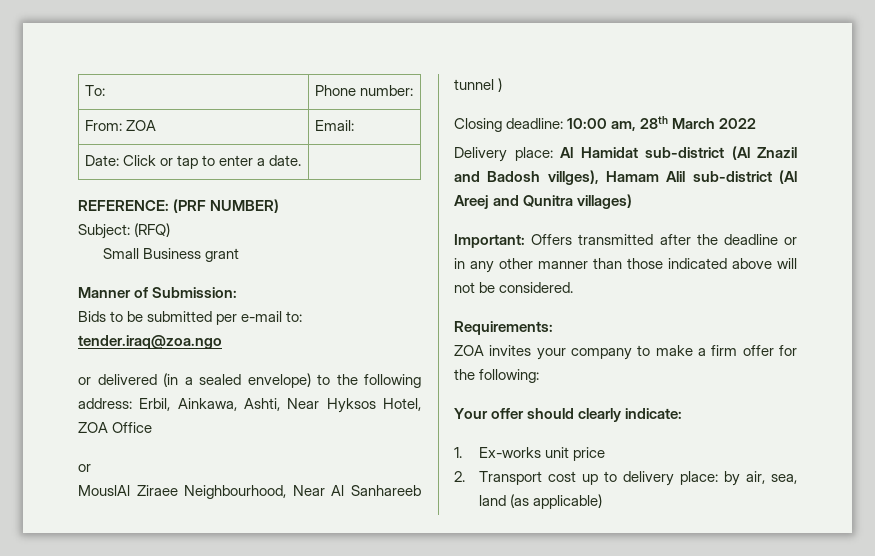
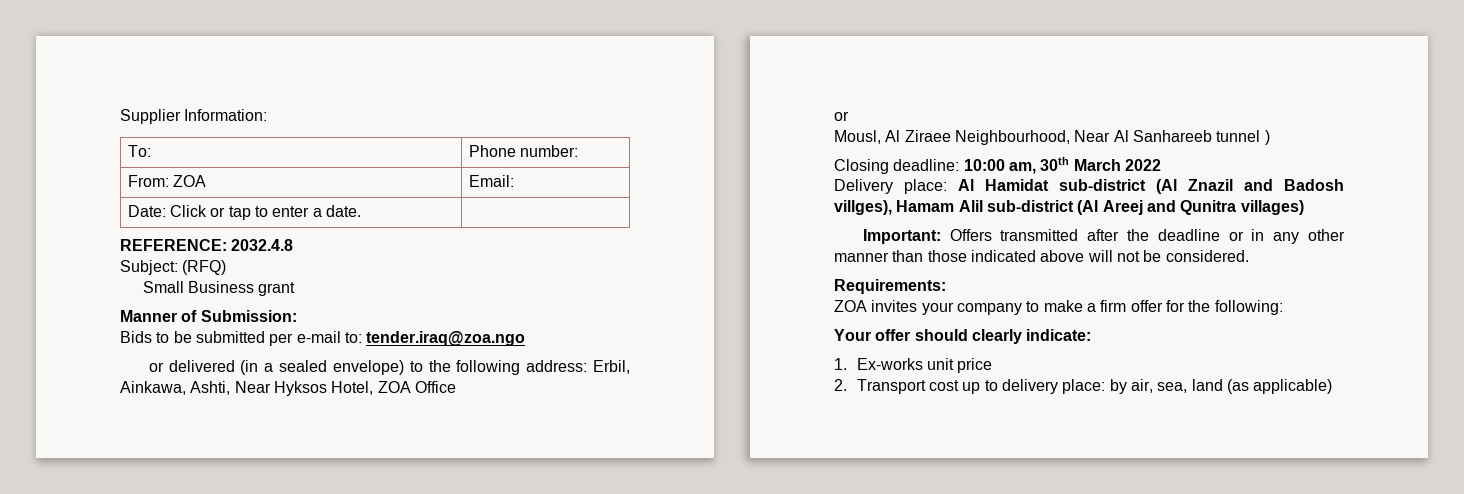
(84, 90) none -> [120,109,268,124] Supplier Information: //
[173,199,280,213] (PRF NUMBER) -> [231,239,294,251] 2032.4.8
[78,485,130,496] MouslAl -> [834,130,901,144] Mousl, Al
[640,116,669,129] 28th -> [1040,157,1070,171] 30th

